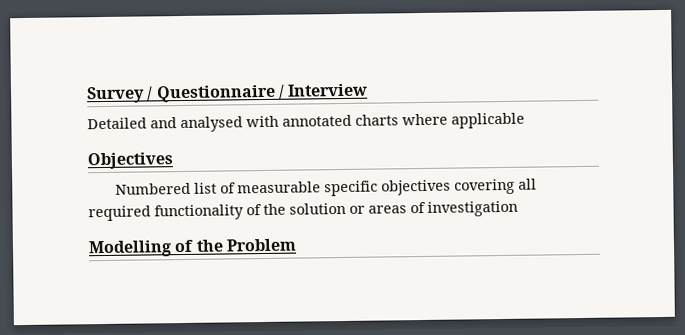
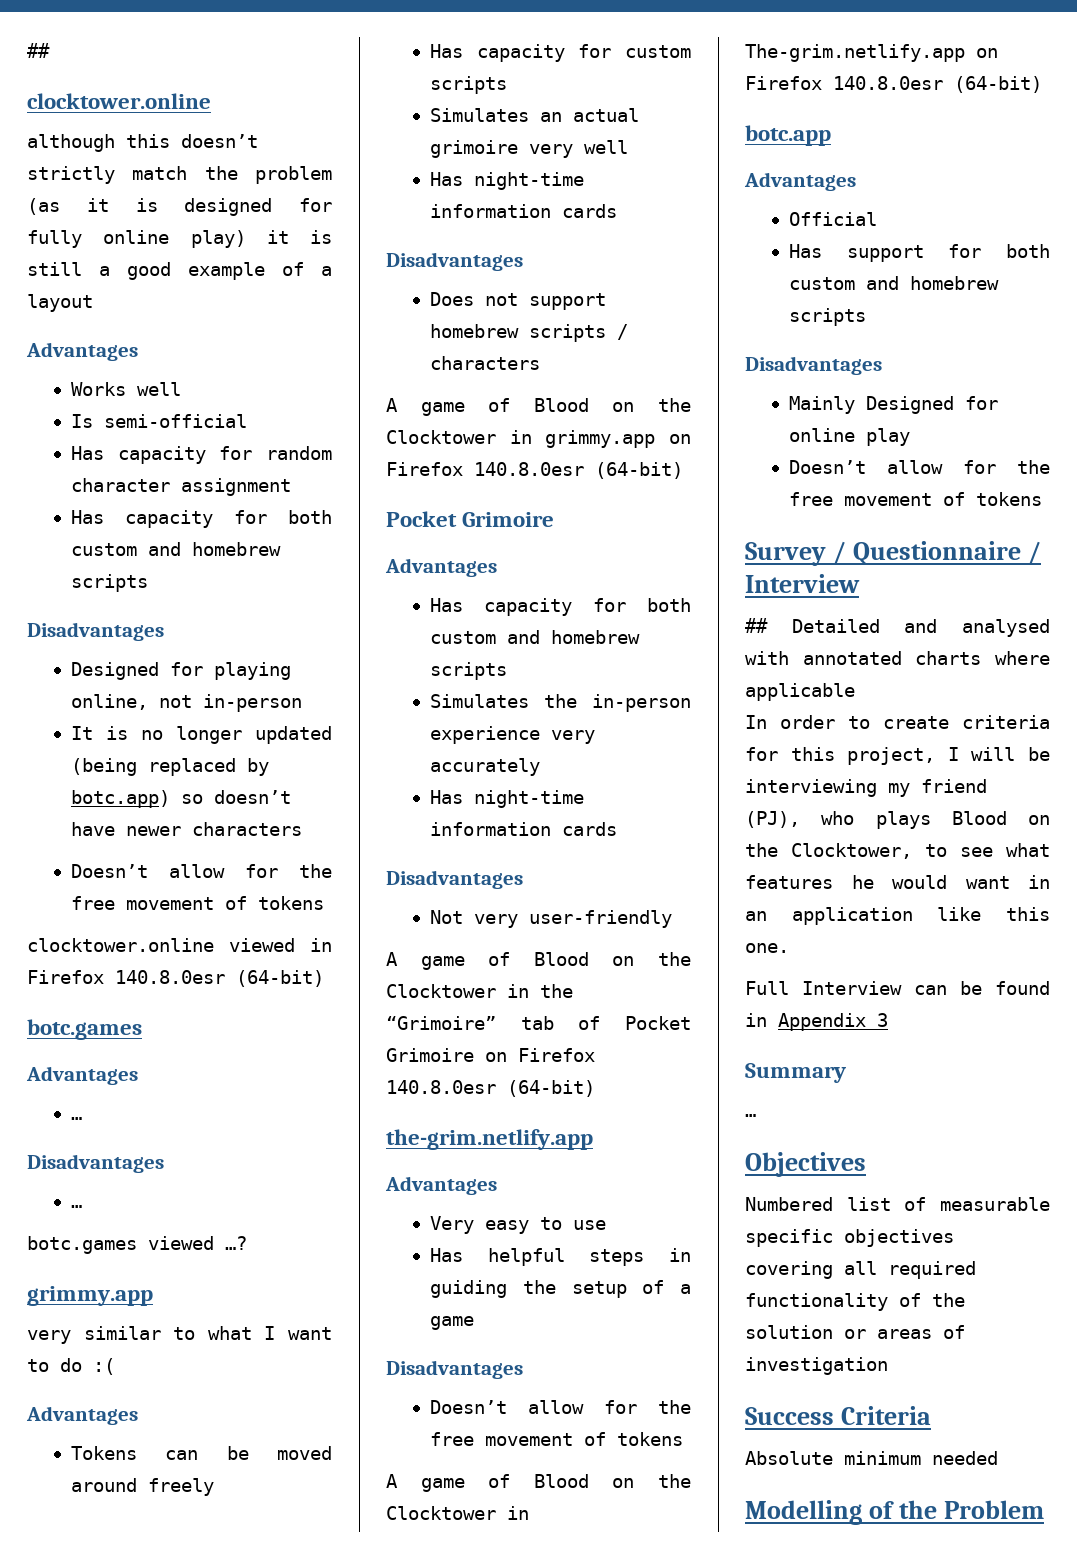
(86, 95) none -> [27,43,50,58] [27,93,211,109] [27,134,258,152] [27,166,332,184] [27,198,332,216] [27,230,332,248] [27,262,332,280] [27,294,93,312] [26,342,138,361] [71,382,182,396] [71,414,248,428] [71,446,332,464] [71,478,292,496] [71,510,332,528] [71,542,282,556] [71,574,149,592] [27,622,164,641] [71,662,292,680] [71,694,303,712] [71,726,332,744] [71,758,270,776] [71,790,292,808] [71,822,303,836] [71,864,332,878] [71,896,325,910] [27,938,332,952] [27,970,324,987] [27,1019,142,1040] [26,1066,138,1085] [71,1117,83,1120] [27,1154,164,1173] [71,1205,83,1208] [27,1236,247,1254] [27,1286,153,1306] [27,1326,332,1344] [27,1358,115,1375] [26,1406,138,1425] [71,1446,333,1460] [71,1478,215,1496] [430,44,691,62] [430,76,508,94] [430,108,640,122] [430,140,629,158] [430,172,585,190] [430,204,618,218] [386,252,523,271] [430,292,607,310] [430,324,629,342] [430,356,541,370] [386,398,691,416] [386,430,691,448] [386,462,683,479] [386,511,555,527] [385,558,497,577] [430,598,691,616] [430,630,641,644] [430,662,508,680] [430,694,691,712] [430,726,596,744] [430,758,541,776] [430,790,585,808] [430,822,618,836] [386,870,523,889] [430,910,673,928] [386,952,691,970] [386,984,573,998] [386,1016,691,1030] [386,1048,595,1062] [386,1080,595,1097] [386,1129,593,1150] [385,1176,497,1195] [430,1216,607,1234] [430,1248,691,1266] [430,1280,691,1298] [430,1316,475,1330] [386,1360,523,1379] [430,1400,691,1414] [430,1432,684,1446] [386,1474,691,1492] [386,1506,529,1520] [745,44,998,62] [745,76,1042,93] [745,125,831,146] [744,172,856,191] [789,212,878,226] [789,244,1050,262] [789,276,1000,290] [789,308,867,326] [745,356,882,375] [789,396,999,414] [789,428,911,446] [789,460,1050,474] [789,492,1043,506] ## // clocktower.online // although this doesn’t strictly match the problem (as it is designed for fully online play) it is still a good example of a layout // Advantages // Works well // Is semi-official // Has capacity for random character assignment // Has capacity for both custom and homebrew scripts // Disadvantages // Designed for playing online, not in-person // It is no longer updated (being replaced by botc.app) so doesn’t have newer characters // Doesn’t allow for the free movement of tokens // clocktower.online viewed in Firefox 140.8.0esr (64-bit) // botc.games // Advantages // … // Disadvantages // … // botc.games viewed …? // grimmy.app // very similar to what I want to do :( // Advantages // Tokens can be moved around freely // Has capacity for custom scripts // Simulates an actual grimoire very well // Has night-time information cards // Disadvantages // Does not support homebrew scripts / characters // A game of Blood on the Clocktower in grimmy.app on Firefox 140.8.0esr (64-bit) // Pocket Grimoire // Advantages // Has capacity for both custom and homebrew scripts // Simulates the in-person experience very accurately // Has night-time information cards // Disadvantages // Not very user-friendly // A game of Blood on the Clocktower in the “Grimoire” tab of Pocket Grimoire on Firefox 140.8.0esr (64-bit) // the-grim.netlify.app // Advantages // Very easy to use // Has helpful steps in guiding the setup of a game // Disadvantages // Doesn’t allow for the free movement of tokens // A game of Blood on the Clocktower in The-grim.netlify.app on Firefox 140.8.0esr (64-bit) // botc.app // Advantages // Official // Has support for both custom and homebrew scripts // Disadvantages // Mainly Designed for online play // Doesn’t allow for the free movement of tokens //
(369, 90) none -> [745,618,768,633] ##
(525, 120) none -> [745,715,1050,729] [745,747,1050,765] [745,779,987,797] [745,811,1050,829] [745,843,1050,859] [745,875,1050,889] [745,907,1050,925] [745,943,789,953] [745,981,1050,995] [745,1013,888,1031] [745,1063,846,1083] [745,1114,756,1117] // In order to create criteria for this project, I will be interviewing my friend (PJ), who plays Blood on the Clocktower, to see what features he would want in an application like this one. // Full Interview can be found in Appendix 3 // Summary // …
(518, 208) none -> [745,1406,931,1425] [745,1451,998,1465] // Success Criteria // Absolute minimum needed

